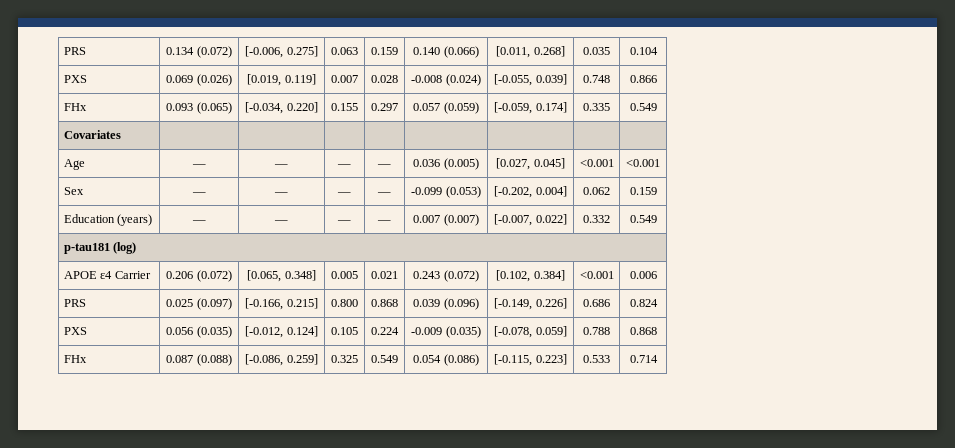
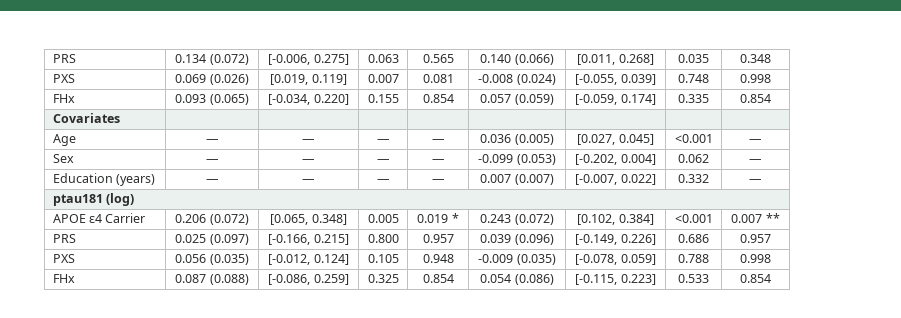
[371,47,398,55] 0.159 -> [422,54,454,63] 0.565
[629,47,658,55] 0.104 -> [740,54,771,63] 0.348
[371,75,398,83] 0.028 -> [422,74,454,83] 0.081
[629,75,657,83] 0.866 -> [740,74,771,83] 0.998
[371,103,398,111] 0.297 -> [422,94,454,103] 0.854
[629,103,657,111] 0.549 -> [740,94,771,103] 0.854
[626,159,660,167] <0.001 -> [749,139,762,143] —
[629,187,657,195] 0.159 -> [749,159,762,163] —
[629,215,657,223] [63,243,110,254] 0.549 // p-tau181 -> [749,179,762,183] [52,194,103,206] — // ptau181
[371,271,398,279] 0.021 -> [417,213,459,223] 0.019 *
[629,271,657,279] 0.006 -> [731,213,780,223] 0.007 **
[371,299,398,307] 0.868 -> [422,234,454,243] 0.957
[629,299,658,307] 0.824 -> [740,234,771,243] 0.957
[371,327,399,335] 0.224 -> [422,254,454,263] 0.948
[629,327,657,335] 0.868 -> [740,254,771,263] 0.998
[371,355,398,363] 0.549 -> [422,274,454,283] 0.854
[629,355,658,363] 0.714 -> [740,274,771,283] 0.854

